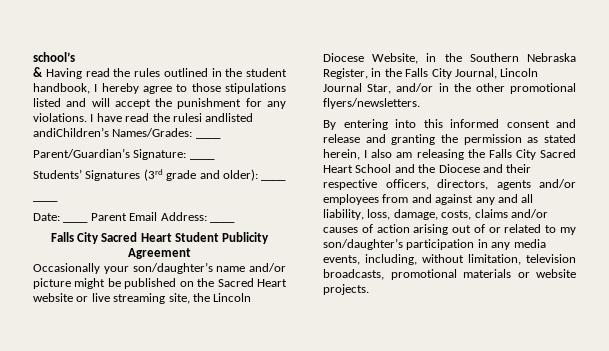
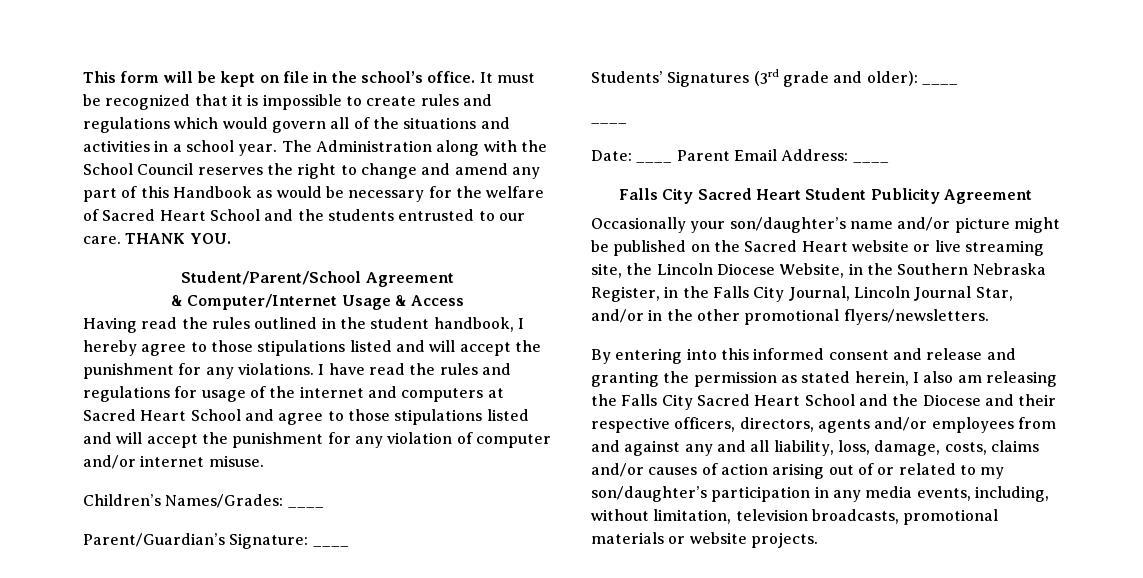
[33,52,75,62] [33,67,43,77] school’s // & -> [83,71,535,87] [83,94,492,110] [83,117,510,133] [83,140,547,156] [83,163,540,179] [83,186,545,202] [83,209,525,221] [83,233,231,244] [181,271,454,287] [170,294,465,310] This form will be kept on file in the school’s office. It must be recognized that it is impossible to create rules and regulations which would govern all of the situations and activities in a school year. The Administration along with the School Council reserves the right to change and amend any part of this Handbook as would be necessary for the welfare of Sacred Heart School and the students entrusted to our care. THANK YOU. // Student/Parent/School Agreement // & Computer/Internet Usage & Access //
[172,113,254,122] [33,127,109,137] rulesi andlisted andiChildren’s -> [439,363,511,375] [83,386,504,402] [83,409,529,425] [83,432,551,448] [83,455,264,469] [83,494,161,506] rules and regulations for usage of the internet and computers at Sacred Heart School and agree to those stipulations listed and will accept the punishment for any violation of computer and/or internet misuse. // Children’s

